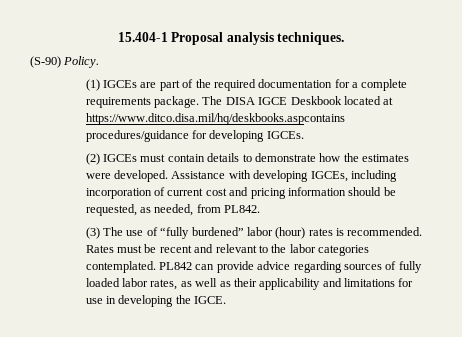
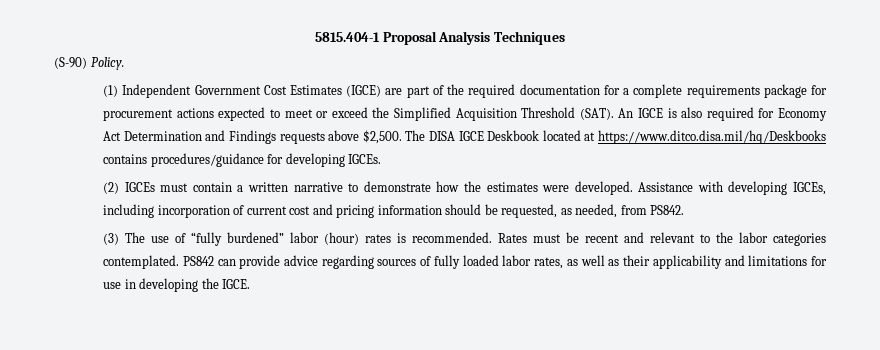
[117,32,345,45] 15.404-1 Proposal analysis techniques. -> [314,31,566,45] 5815.404-1 Proposal Analysis Techniques
[103,80,138,88] IGCEs -> [122,84,382,98] Independent Government Cost Estimates (IGCE)
[154,96,200,108] package. -> [763,84,827,98] [103,107,828,121] [103,130,402,144] package for procurement actions expected to meet or exceed the Simplified Acquisition Threshold (SAT). An IGCE is also required for Economy Act Determination and Findings requests above $2,500.
[85,113,345,125] https://www.ditco.disa.mil/hq/deskbooks.aspcontains -> [598,130,826,144] [103,154,148,164] https://www.ditco.disa.mil/hq/Deskbooks contains
[207,153,240,162] details -> [237,182,343,192] a written narrative
[224,205,261,213] PL842. -> [650,205,685,215] PS842.
[159,262,193,270] PL842 -> [182,256,214,266] PS842

